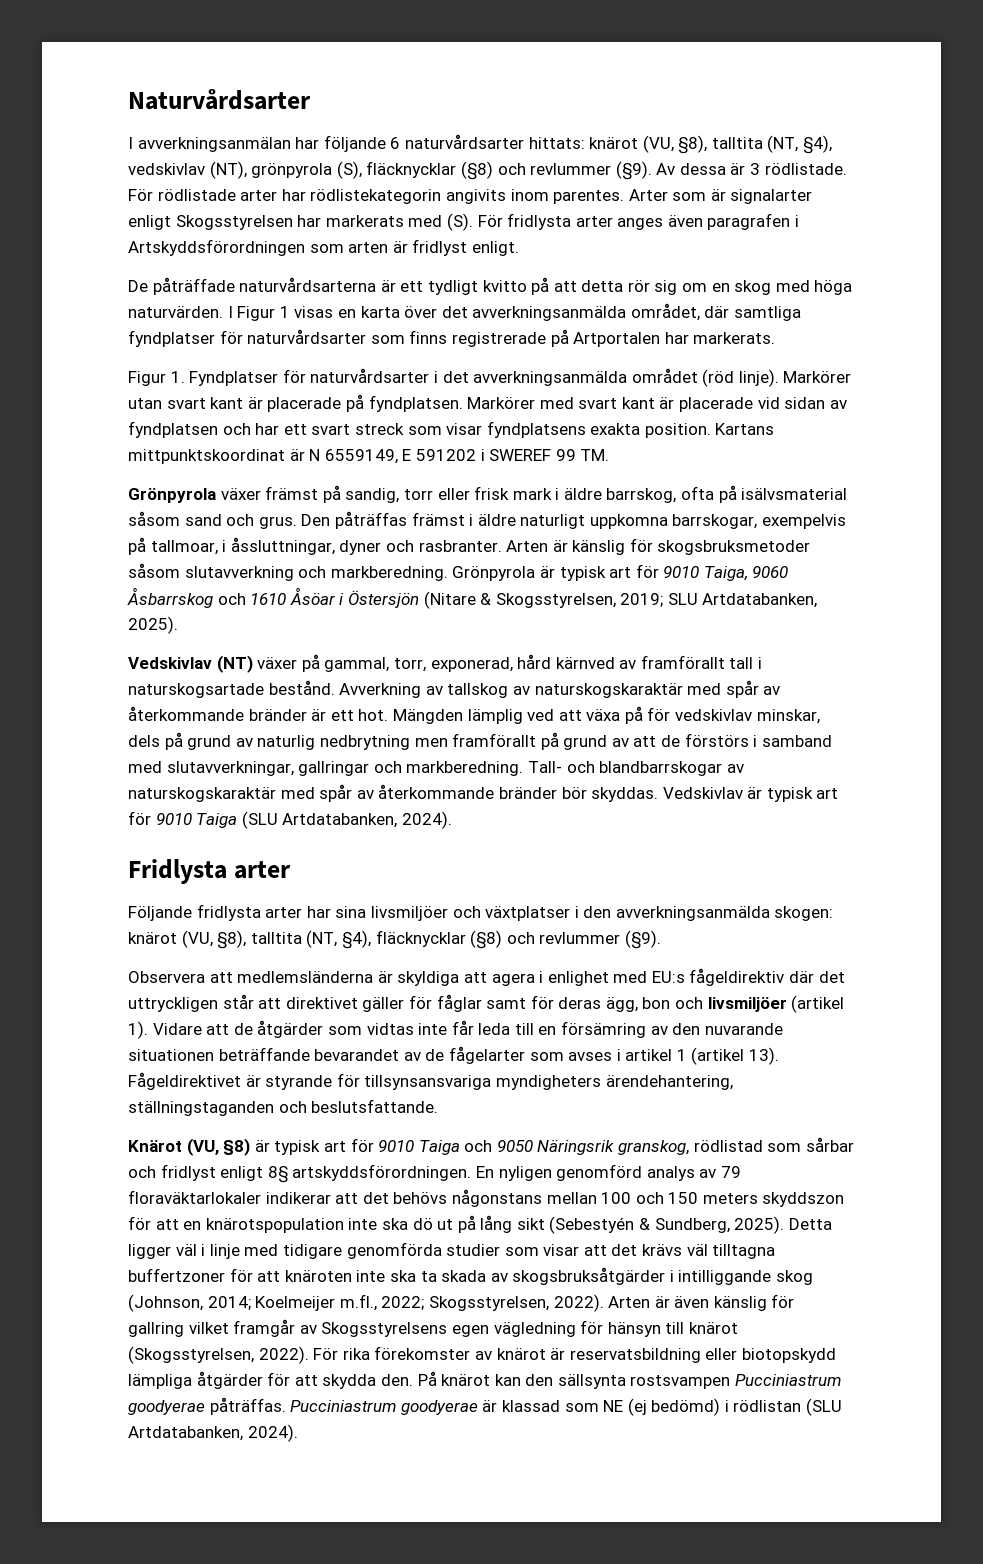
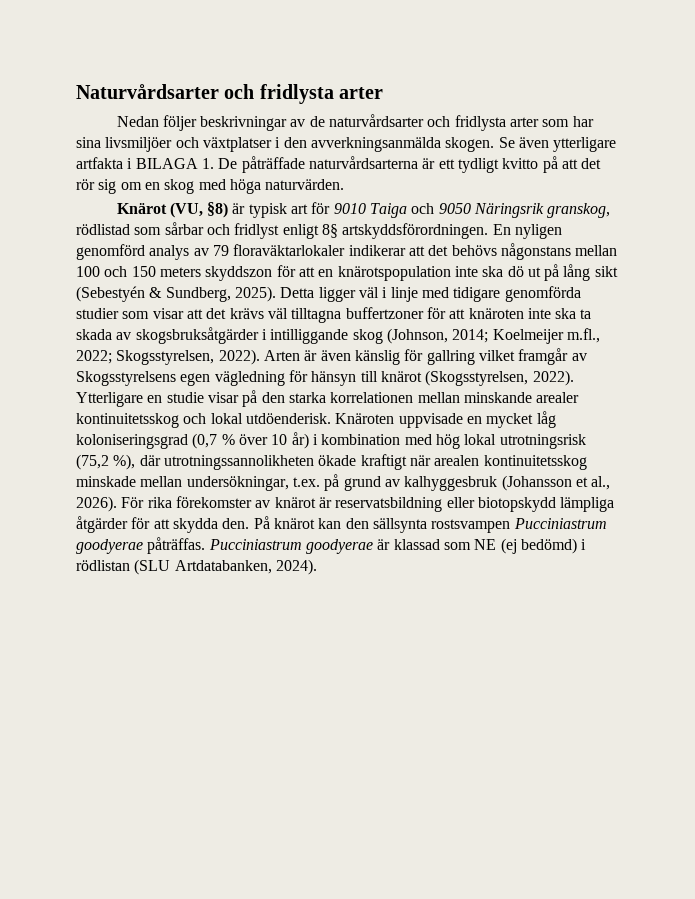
[128,134,833,154] [128,161,847,180] [128,189,813,204] [128,213,800,231] [128,239,519,256] // I avverkningsanmälan har följande 6 naturvårdsarter hittats: knärot (VU, §8), talltita (NT, §4), vedskivlav (NT), grönpyrola (S), fläcknycklar (§8) och revlummer (§9). Av dessa är 3 rödlistade. För rödlistade arter har rödlistekategorin angivits inom parentes. Arter som är signalarter enligt Skogsstyrelsen har markerats med (S). För fridlysta arter anges även paragrafen i Artskyddsförordningen som arten är fridlyst enligt. // -> [224,84,384,104] [116,114,594,131] [76,137,617,152] [76,157,214,169] och fridlysta arter // Nedan följer beskrivningar av de naturvårdsarter och fridlysta arter som har sina livsmiljöer och växtplatser i den avverkningsanmälda skogen. Se även ytterligare artfakta i BILAGA 1.
[581,280,624,292] detta -> [581,158,602,169] det
[227,303,802,321] [128,329,776,347] [128,368,852,387] [128,394,847,412] [128,421,775,438] [128,449,610,464] [128,485,848,503] [128,511,847,529] [128,537,811,555] [128,563,789,581] [127,587,818,609] [128,616,178,634] [128,654,763,673] [128,680,781,698] [128,706,820,724] [128,732,832,750] [128,761,744,776] [128,784,839,802] [128,811,452,829] [128,859,291,884] [128,904,834,921] [128,930,661,949] [128,968,845,986] [128,994,845,1013] [128,1020,783,1039] [128,1046,780,1065] [128,1072,733,1090] [128,1099,439,1116] I Figur 1 visas en karta över det avverkningsanmälda området, där samtliga fyndplatser för naturvårdsarter som finns registrerade på Artportalen har markerats. // Figur 1. Fyndplatser för naturvårdsarter i det avverkningsanmälda området (röd linje). Markörer utan svart kant är placerade på fyndplatsen. Markörer med svart kant är placerade vid sidan av fyndplatsen och har ett svart streck som visar fyndplatsens exakta position. Kartans mittpunktskoordinat är N 6559149, E 591202 i SWEREF 99 TM. // Grönpyrola växer främst på sandig, torr eller frisk mark i äldre barrskog, ofta på isälvsmaterial såsom sand och grus. Den påträffas främst i äldre naturligt uppkomna barrskogar, exempelvis på tallmoar, i åssluttningar, dyner och rasbranter. Arten är känslig för skogsbruksmetoder såsom slutavverkning och markberedning. Grönpyrola är typisk art för 9010 Taiga, 9060 Åsbarrskog och 1610 Åsöar i Östersjön (Nitare & Skogsstyrelsen, 2019; SLU Artdatabanken, 2025). // Vedskivlav (NT) växer på gammal, torr, exponerad, hård kärnved av framförallt tall i naturskogsartade bestånd. Avverkning av tallskog av naturskogskaraktär med spår av återkommande bränder är ett hot. Mängden lämplig ved att växa på för vedskivlav minskar, dels på grund av naturlig nedbrytning men framförallt på grund av att de förstörs i samband med slutavverkningar, gallringar och markberedning. Tall- och blandbarrskogar av naturskogskaraktär med spår av återkommande bränder bör skyddas. Vedskivlav är typisk art för 9010 Taiga (SLU Artdatabanken, 2024). // Fridlysta arter // Följande fridlysta arter har sina livsmiljöer och växtplatser i den avverkningsanmälda skogen: knärot (VU, §8), talltita (NT, §4), fläcknycklar (§8) och revlummer (§9). // Observera att medlemsländerna är skyldiga att agera i enlighet med EU:s fågeldirektiv där det uttryckligen står att direktivet gäller för fåglar samt för deras ägg, bon och livsmiljöer (artikel 1). Vidare att de åtgärder som vidtas inte får leda till en försämring av den nuvarande situationen beträffande bevarandet av de fågelarter som avses i artikel 1 (artikel 13). Fågeldirektivet är styrande för tillsynsansvariga myndigheters ärendehantering, ställningstaganden och beslutsfattande. -> (345, 184) none
(309, 1355) none -> [76,390,580,407] [76,411,556,428] [76,432,586,449] [76,454,587,470] [76,474,611,491] [76,496,117,512] Ytterligare en studie visar på den starka korrelationen mellan minskande arealer kontinuitetsskog och lokal utdöenderisk. Knäroten uppvisade en mycket låg koloniseringsgrad (0,7 % över 10 år) i kombination med hög lokal utrotningsrisk (75,2 %), där utrotningssannolikheten ökade kraftigt när arealen kontinuitetsskog minskade mellan undersökningar, t.ex. på grund av kalhyggesbruk (Johansson et al., 2026).

